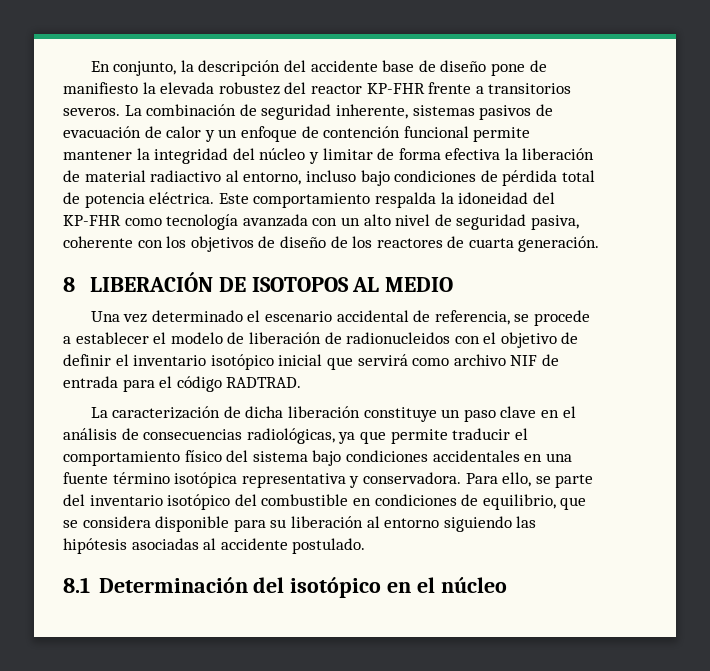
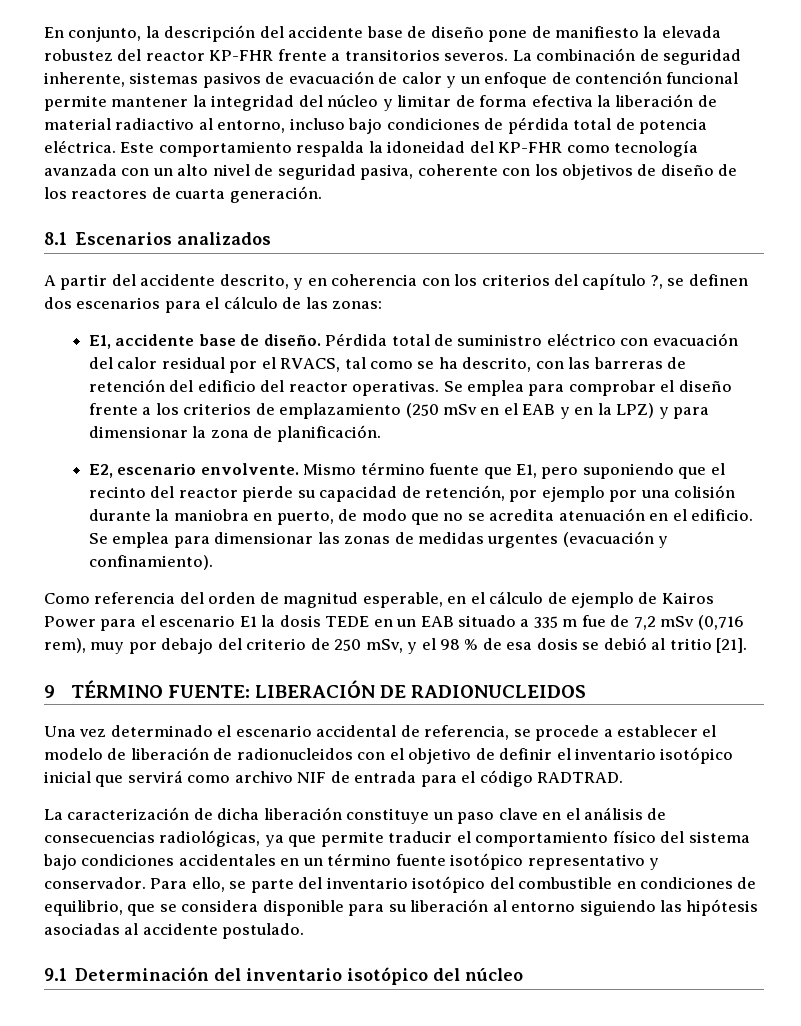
[63,272,454,292] 8 LIBERACIÓN DE ISOTOPOS AL MEDIO -> [44,232,272,245] [44,273,748,290] [44,296,383,313] [88,333,738,349] [88,357,687,373] [88,379,732,396] [88,403,710,419] [88,425,381,442] [88,462,725,479] [88,485,736,502] [88,508,754,525] [88,531,669,548] [88,555,213,570] [44,591,714,608] [44,615,744,631] [44,637,748,654] [44,680,587,698] 8.1 Escenarios analizados // A partir del accidente descrito, y en coherencia con los criterios del capítulo ?, se definen dos escenarios para el cálculo de las zonas: // E1, accidente base de diseño. Pérdida total de suministro eléctrico con evacuación del calor residual por el RVACS, tal como se ha descrito, con las barreras de retención del edificio del reactor operativas. Se emplea para comprobar el diseño frente a los criterios de emplazamiento (250 mSv en el EAB y en la LPZ) y para dimensionar la zona de planificación. // E2, escenario envolvente. Mismo término fuente que E1, pero suponiendo que el recinto del reactor pierde su capacidad de retención, por ejemplo por una colisión durante la maniobra en puerto, de modo que no se acredita atenuación en el edificio. Se emplea para dimensionar las zonas de medidas urgentes (evacuación y confinamiento). // Como referencia del orden de magnitud esperable, en el cálculo de ejemplo de Kairos Power para el escenario E1 la dosis TEDE en un EAB situado a 335 m fue de 7,2 mSv (0,716 rem), muy por debajo del criterio de 250 mSv, y el 98 % de esa dosis se debió al tritio [21]. // 9 TÉRMINO FUENTE: LIBERACIÓN DE RADIONUCLEIDOS
[545,453,572,462] [63,472,461,488] una fuente término isotópica representativa y conservadora. -> [302,853,660,870] [44,877,146,889] un término fuente isotópico representativo y conservador.
[63,577,90,593] 8.1 -> [44,968,67,981] 9.1
[290,577,435,598] isotópico en el -> [246,967,461,985] inventario isotópico del

